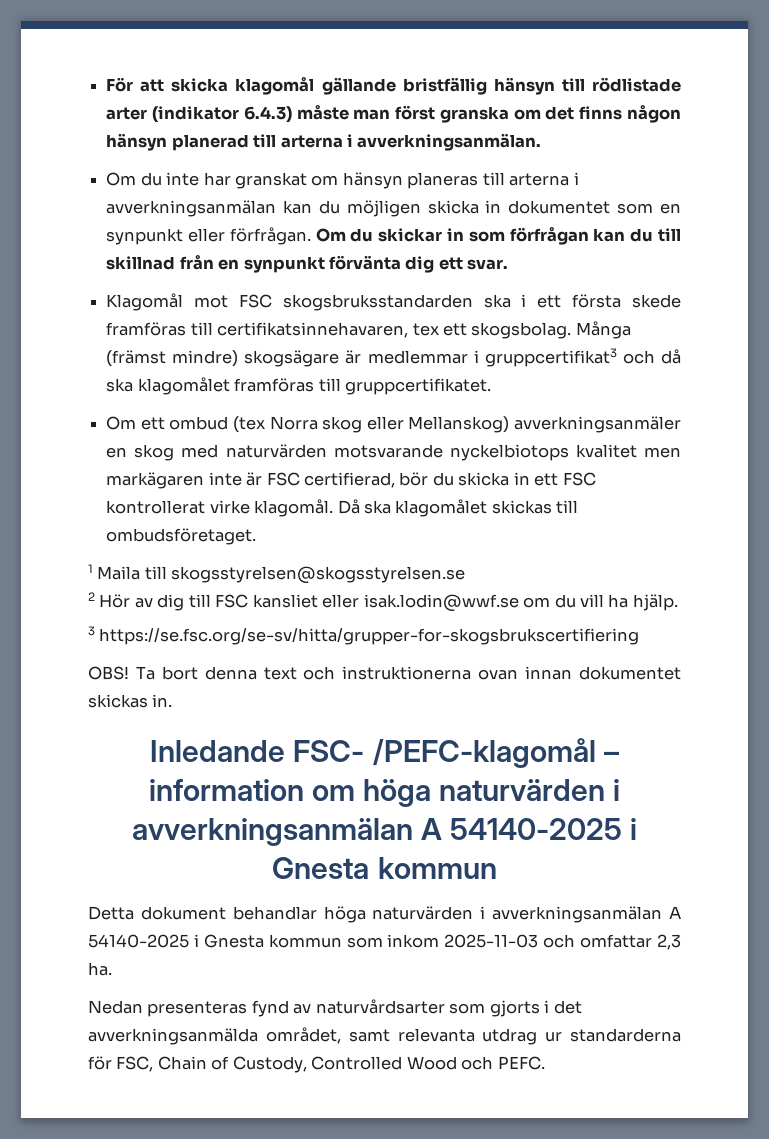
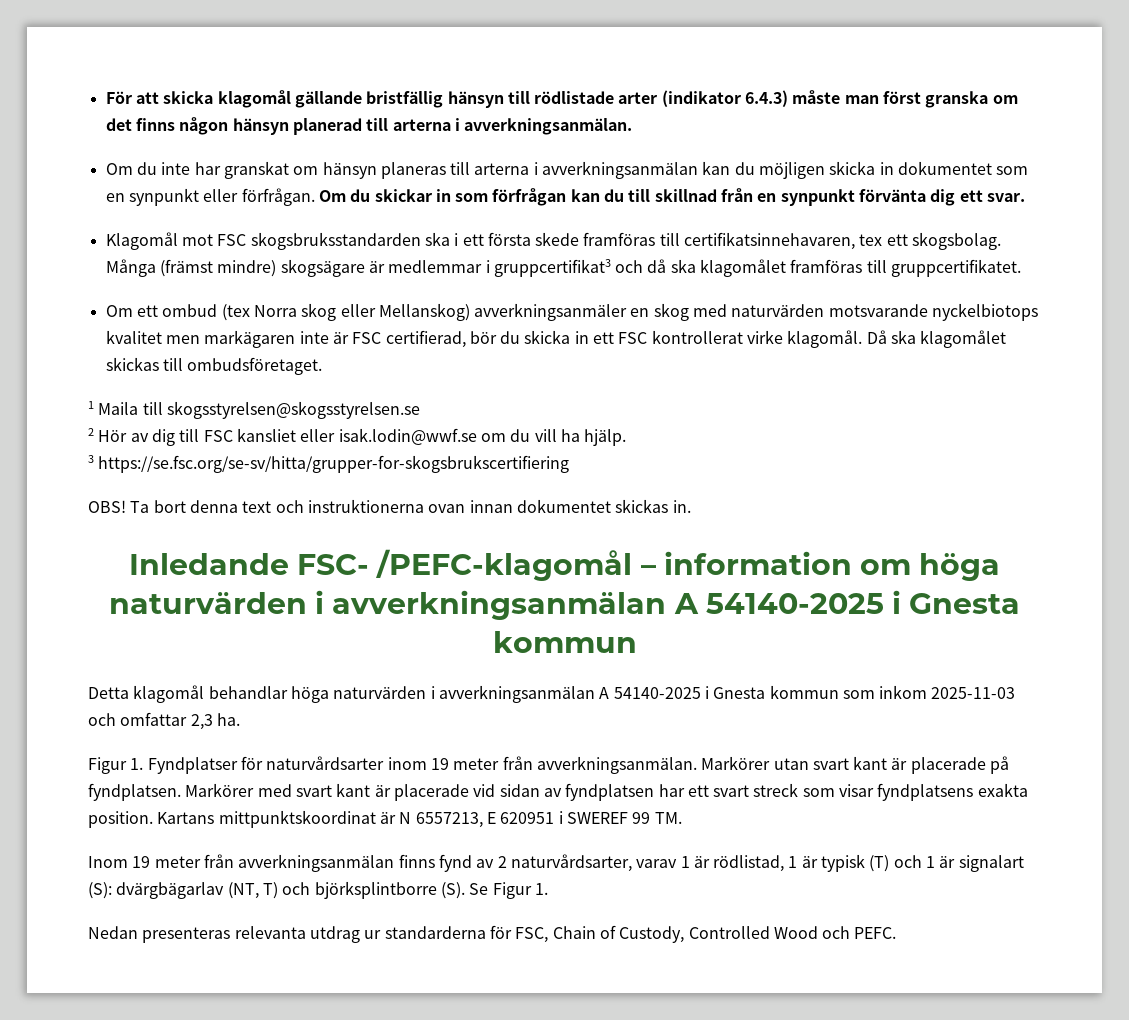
[140,906,226,920] dokument -> [133,685,205,703] klagomål
[88,999,582,1017] [88,1027,390,1045] Nedan presenteras fynd av naturvårdsarter som gjorts i det avverkningsanmälda området, samt -> [88,756,1010,774] [88,783,1028,801] [88,810,682,828] [88,854,1024,872] [88,881,548,899] [88,926,231,943] Figur 1. Fyndplatser för naturvårdsarter inom 19 meter från avverkningsanmälan. Markörer utan svart kant är placerade på fyndplatsen. Markörer med svart kant är placerade vid sidan av fyndplatsen har ett svart streck som visar fyndplatsens exakta position. Kartans mittpunktskoordinat är N 6557213, E 620951 i SWEREF 99 TM. // Inom 19 meter från avverkningsanmälan finns fynd av 2 naturvårdsarter, varav 1 är rödlistad, 1 är typisk (T) och 1 är signalart (S): dvärgbägarlav (NT, T) och björksplintborre (S). Se Figur 1. // Nedan presenteras

